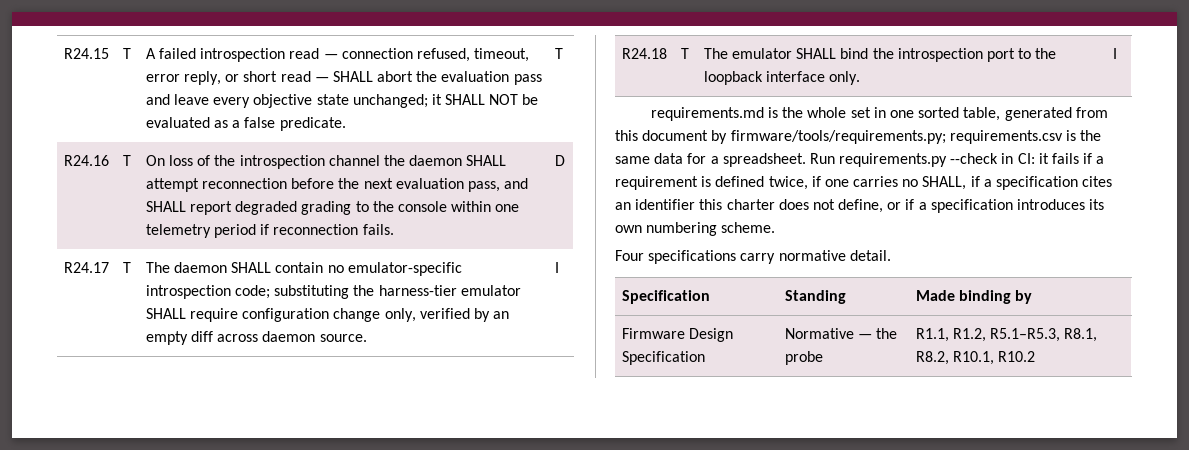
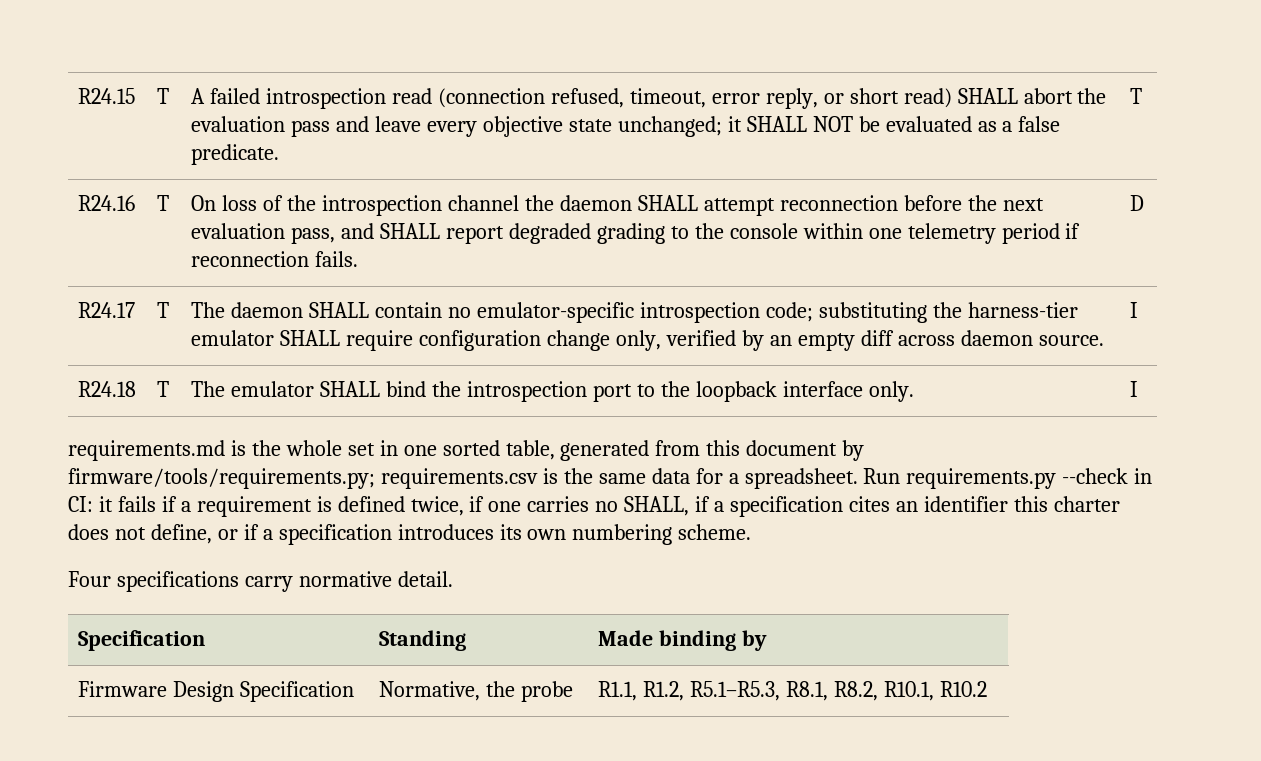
[323,48,413,59] — connection -> [438,88,546,108] (connection
[280,71,329,82] read — -> [903,88,952,108] read)
[784,328,872,339] Normative — -> [379,681,481,701] Normative,

